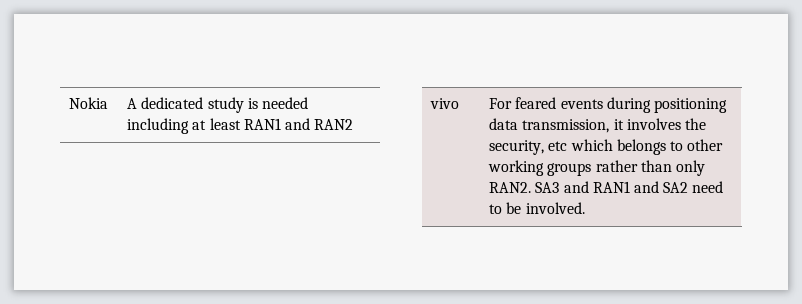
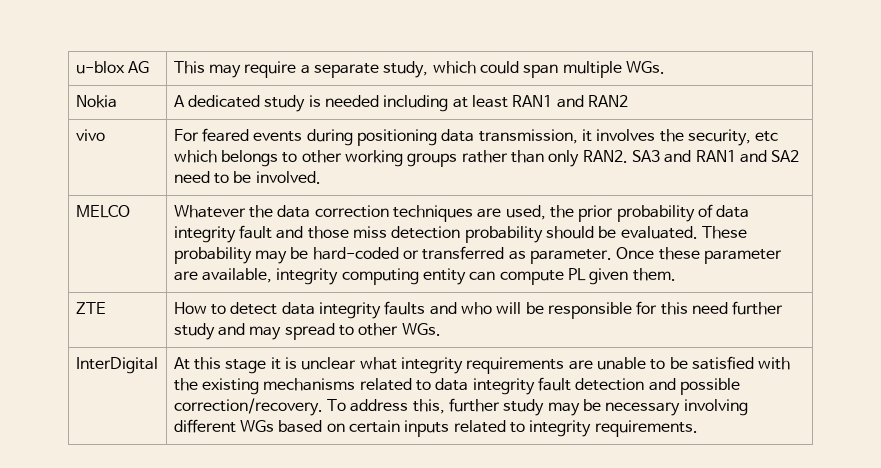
(69, 103) none -> [75,61,150,74] [173,61,665,78] u-blox AG | This may require a separate study, which could span multiple WGs. //
(585, 208) none -> [75,205,130,218] [173,204,750,222] [173,225,747,243] [173,246,782,264] [173,268,676,285] [75,302,106,314] [173,301,784,319] [173,323,441,340] [75,357,158,374] [173,356,791,374] [173,377,740,395] [173,398,748,416] [173,419,698,437] // MELCO | Whatever the data correction techniques are used, the prior probability of data integrity fault and those miss detection probability should be evaluated. These probability may be hard-coded or transferred as parameter. Once these parameter are available, integrity computing entity can compute PL given them. // ZTE | How to detect data integrity faults and who will be responsible for this need further study and may spread to other WGs. // InterDigital | At this stage it is unclear what integrity requirements are unable to be satisfied with the existing mechanisms related to data integrity fault detection and possible correction/recovery. To address this, further study may be necessary involving different WGs based on certain inputs related to integrity requirements.

